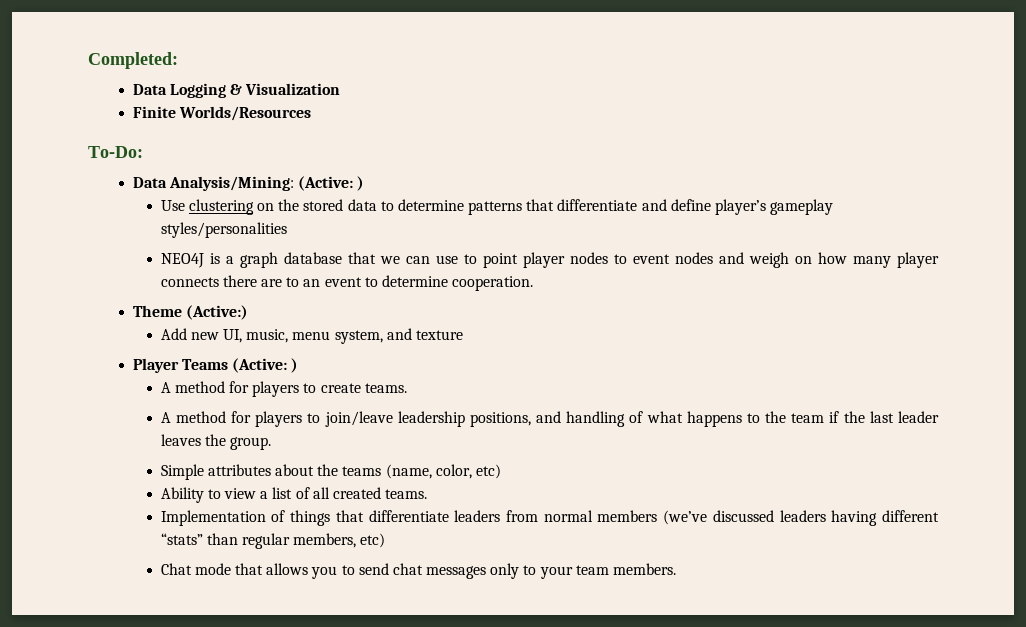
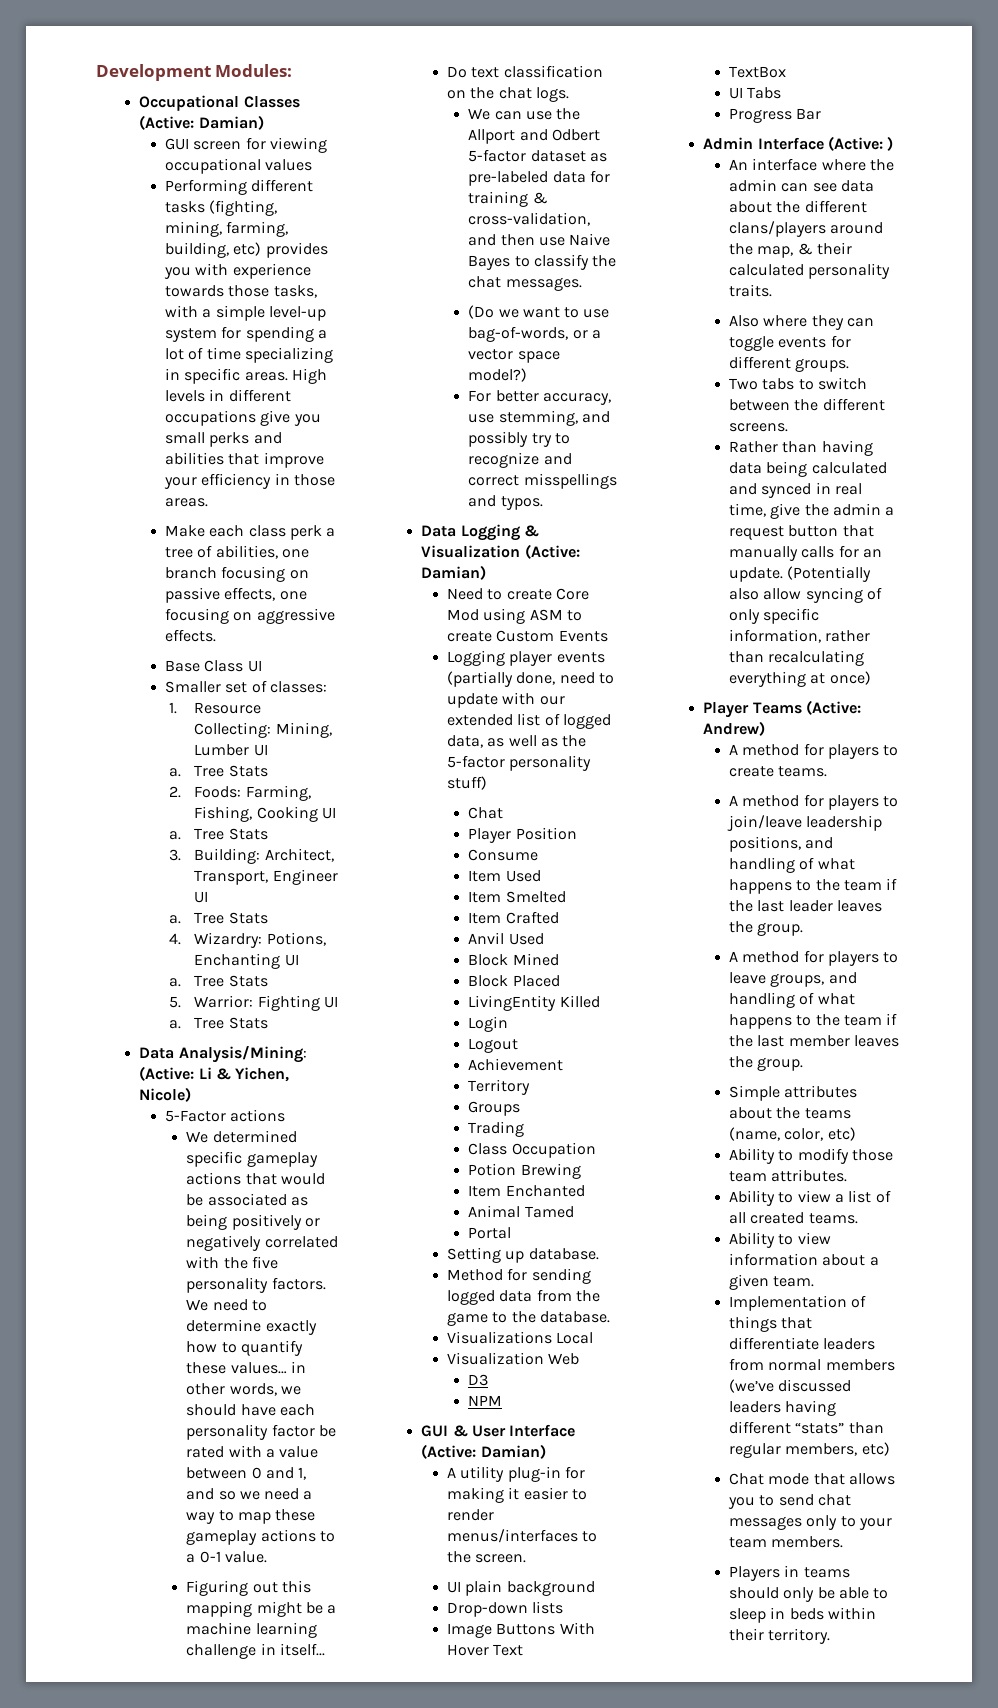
[88,52,178,69] [132,83,341,98] [132,106,312,121] [88,146,143,158] [132,176,365,191] [160,199,834,215] [160,222,287,238] [160,252,939,268] [160,275,534,291] [132,305,249,320] [160,328,463,344] Completed: // Data Logging & Visualization // Finite Worlds/Resources // To-Do: // Data Analysis/Mining: (Active: ) // Use clustering on the stored data to determine patterns that differentiate and define player’s gameplay styles/personalities // NEO4J is a graph database that we can use to point player nodes to event nodes and weigh on how many player connects there are to an event to determine cooperation. // Theme (Active:) // Add new UI, music, menu system, and texture -> [96,64,293,81] [139,95,300,111] [139,115,264,130] [164,137,327,153] [164,158,313,174] [164,179,314,195] [164,200,278,216] [164,221,289,237] [164,242,328,258] [163,263,311,279] [164,285,317,298] [164,305,326,321] [164,326,327,342] [164,347,333,363] [164,368,327,384] [164,389,291,402] [164,410,321,426] [164,432,282,447] [164,452,324,468] [163,473,335,489] [164,498,208,507] [164,525,336,540] [164,545,309,559] [164,566,309,582] [164,587,307,603] [164,608,335,624] [164,629,216,642] [164,660,262,672] [164,680,327,693] [168,702,262,714] [194,722,332,738] [194,744,268,756] [168,765,268,777] [168,785,311,801] [194,806,336,822] [168,828,268,840] [168,848,334,864] [194,869,338,885] [194,891,209,903] [168,912,268,924] [168,932,326,948] [194,953,299,969] [168,975,268,987] [168,995,338,1011] [168,1017,268,1029] [139,1046,307,1063] [139,1066,290,1082] [139,1087,192,1102] [164,1109,286,1122] [186,1130,297,1143] [186,1151,318,1167] [186,1172,325,1185] [186,1193,308,1206] [186,1214,320,1230] [186,1235,338,1251] [186,1256,278,1269] [186,1277,326,1293] [186,1299,267,1311] [186,1319,317,1335] [186,1340,303,1356] [186,1361,306,1374] [186,1383,301,1396] [186,1404,315,1416] [186,1424,336,1440] [186,1445,319,1458] [186,1467,307,1480] [186,1488,313,1500] [186,1509,316,1524] [186,1529,335,1545] [186,1551,267,1563] [186,1580,311,1596] [186,1601,337,1617] [186,1622,317,1638] [186,1643,325,1659] [446,65,603,78] [446,87,569,102] [468,108,581,120] [468,129,600,144] [468,149,607,162] [468,170,610,186] [468,191,548,207] [468,212,591,226] [468,233,611,246] [468,254,617,270] [468,276,582,291] [468,305,610,319] [468,326,601,342] [468,349,560,363] [468,368,528,382] [468,390,611,405] [468,410,610,426] [468,431,570,447] [468,452,572,468] [468,473,617,489] [468,495,543,510] [421,524,539,541] [421,544,580,559] [421,565,487,580] [446,588,589,600] [446,608,582,624] [446,630,608,642] [446,650,605,666] [446,671,614,687] [446,692,565,708] [446,713,611,729] [446,735,587,748] [446,755,592,771] [446,776,487,790] [468,807,504,819] [468,827,577,843] [468,849,539,861] [468,870,541,882] [468,891,566,903] [468,911,559,924] [468,932,544,945] [468,953,559,966] [468,975,560,987] [468,995,600,1011] [468,1016,509,1032] [468,1038,519,1053] [468,1058,564,1071] [468,1079,531,1095] [468,1101,521,1116] [468,1121,525,1137] [468,1142,596,1158] [468,1163,581,1179] [468,1185,585,1197] [468,1205,574,1218] [468,1227,512,1239] [446,1247,599,1263] [446,1268,591,1284] [446,1289,600,1305] [446,1311,610,1326] [446,1331,594,1344] [446,1352,580,1365] [468,1374,489,1386] [468,1395,503,1406] [421,1424,576,1437] [421,1444,546,1459] [446,1466,585,1482] [446,1487,587,1503] [446,1509,494,1521] [446,1529,598,1543] [446,1551,527,1563] [446,1580,595,1596] [446,1601,564,1617] [446,1622,595,1638] [446,1644,524,1656] [728,66,786,78] [728,87,782,99] [728,108,822,123] [703,136,894,151] [728,158,894,171] [728,179,874,192] [728,200,867,213] [728,221,884,237] [728,242,852,258] [728,263,891,279] [728,284,772,297] [728,315,874,330] [728,335,851,351] [728,356,850,372] [728,377,867,390] [728,398,885,411] [728,423,788,432] [728,440,873,456] [728,461,887,477] [728,482,862,498] [728,503,895,519] [728,525,874,540] [728,545,882,561] [728,566,872,582] [728,587,882,603] [728,608,820,624] [728,629,871,643] [728,650,865,666] [728,671,871,687] Development Modules: // Occupational Classes (Active: Damian) // GUI screen for viewing occupational values // Performing different tasks (fighting, mining, farming, building, etc) provides you with experience towards those tasks, with a simple level-up system for spending a lot of time specializing in specific areas. High levels in different occupations give you small perks and abilities that improve your efficiency in those areas. // Make each class perk a tree of abilities, one branch focusing on passive effects, one focusing on aggressive effects. // Base Class UI // Smaller set of classes: // 1. Resource Collecting: Mining, Lumber UI // a. Tree Stats // 2. Foods: Farming, Fishing, Cooking UI // a. Tree Stats // 3. Building: Architect, Transport, Engineer UI // a. Tree Stats // 4. Wizardry: Potions, Enchanting UI // a. Tree Stats // 5. Warrior: Fighting UI // a. Tree Stats // Data Analysis/Mining: (Active: Li & Yichen, Nicole) // 5-Factor actions // We determined specific gameplay actions that would be associated as being positively or negatively correlated with the five personality factors. We need to determine exactly how to quantify these values… in other words, we should have each personality factor be rated with a value between 0 and 1, and so we need a way to map these gameplay actions to a 0-1 value. // Figuring out this mapping might be a machine learning challenge in itself... // Do text classification on the chat logs. // We can use the Allport and Odbert 5-factor dataset as pre-labeled data for training & cross-validation, and then use Naive Bayes to classify the chat messages. // (Do we want to use bag-of-words, or a vector space model?) // For better accuracy, use stemming, and possibly try to recognize and correct misspellings and typos. // Data Logging & Visualization (Active: Damian) // Need to create Core Mod using ASM to create Custom Events // Logging player events (partially done, need to update with our extended list of logged data, as well as the 5-factor personality stuff) // Chat // Player Position // Consume // Item Used // Item Smelted // Item Crafted // Anvil Used // Block Mined // Block Placed // LivingEntity Killed // Login // Logout // Achievement // Territory // Groups // Trading // Class Occupation // Potion Brewing // Item Enchanted // Animal Tamed // Portal // Setting up database. // Method for sending logged data from the game to the database. // Visualizations Local // Visualization Web // D3 // NPM // GUI & User Interface (Active: Damian) // A utility plug-in for making it easier to render menus/interfaces to the screen. // UI plain background // Drop-down lists // Image Buttons With Hover Text // TextBox // UI Tabs // Progress Bar // Admin Interface (Active: ) // An interface where the admin can see data about the different clans/players around the map, & their calculated personality traits. // Also where they can toggle events for different groups. // Two tabs to switch between the different screens. // Rather than having data being calculated and synced in real time, give the admin a request button that manually calls for an update. (Potentially also allow syncing of only specific information, rather than recalculating everything at once)
[291,358,299,373] ) -> [703,721,766,736] Andrew)
(272, 443) none -> [728,950,899,966] [728,972,857,987] [728,992,855,1008] [728,1013,898,1029] [728,1035,899,1047] [728,1056,804,1071] // A method for players to leave groups, and handling of what happens to the team if the last member leaves the group.
(501, 471) none -> [728,1148,893,1164] [728,1169,848,1182] // Ability to modify those team attributes.
(428, 494) none -> [728,1232,831,1248] [728,1253,879,1266] [728,1274,815,1290] // Ability to view information about a given team.
(677, 569) none -> [728,1565,850,1581] [728,1587,889,1602] [728,1607,876,1623] [728,1628,831,1644] // Players in teams should only be able to sleep in beds within their territory.

